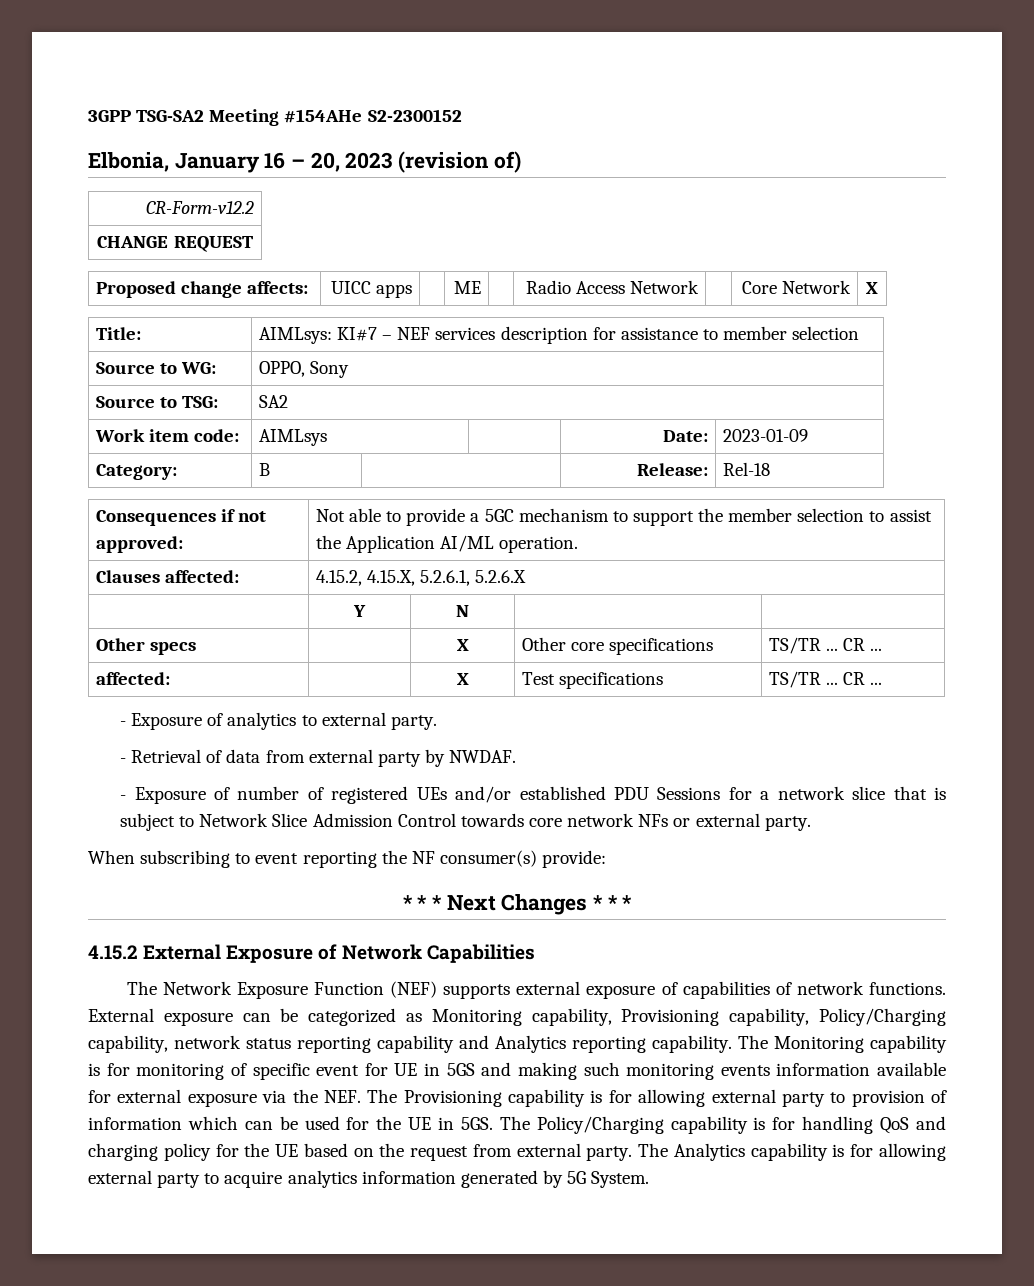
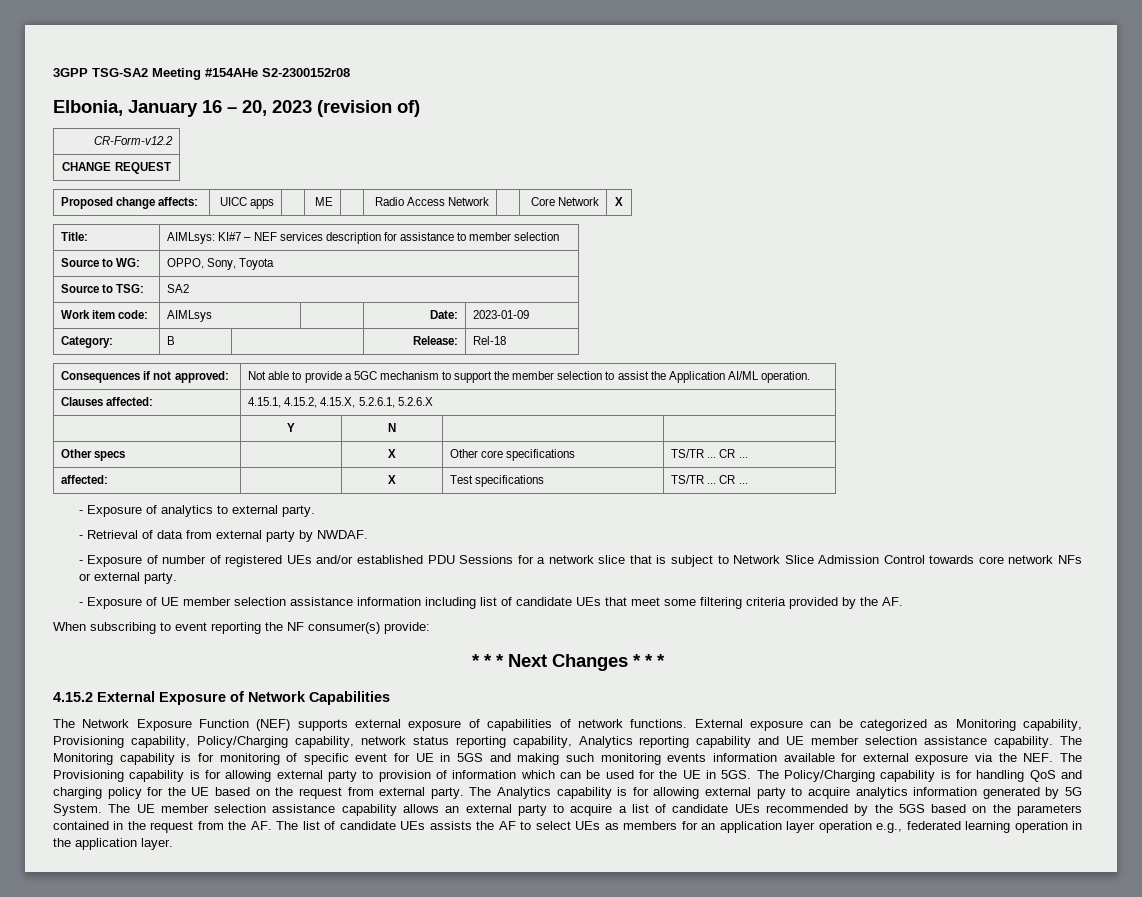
[367,109,462,122] S2-2300152 -> [262,68,350,77] S2-2300152r08
[310,361,350,378] Sony -> [207,258,275,270] Sony, Toyota
(240, 576) none -> [248,397,282,408] 4.15.1,
(811, 823) none -> [78,597,903,609] // - Exposure of UE member selection assistance information including list of candidate UEs that meet some filtering criteria provided by the AF.
[377,1035,646,1053] capability and Analytics reporting -> [512,736,988,748] capability, Analytics reporting capability and UE member selection assistance
(650, 1179) none -> [108,804,1082,816] [53,821,1082,833] [53,838,173,850] The UE member selection assistance capability allows an external party to acquire a list of candidate UEs recommended by the 5GS based on the parameters contained in the request from the AF. The list of candidate UEs assists the AF to select UEs as members for an application layer operation e.g., federated learning operation in the application layer.

